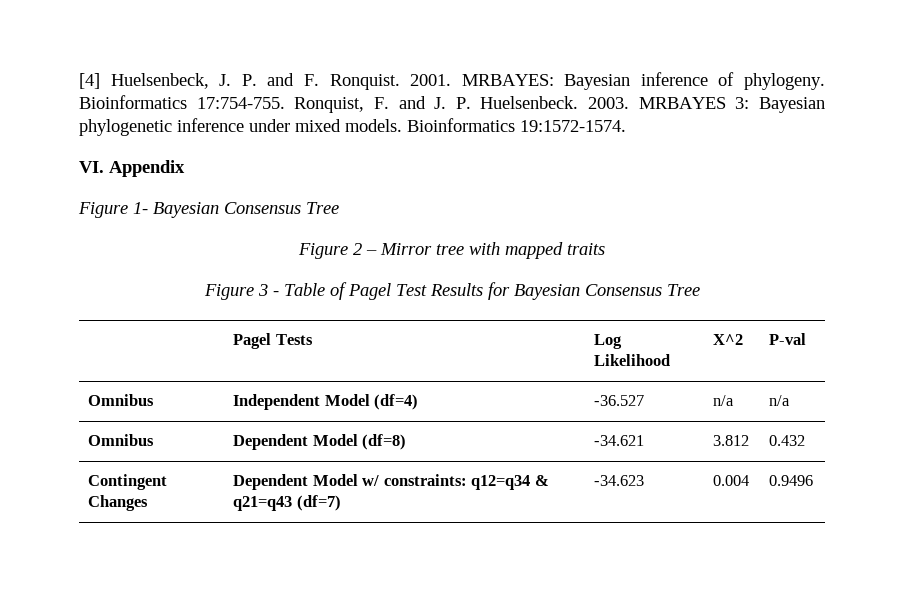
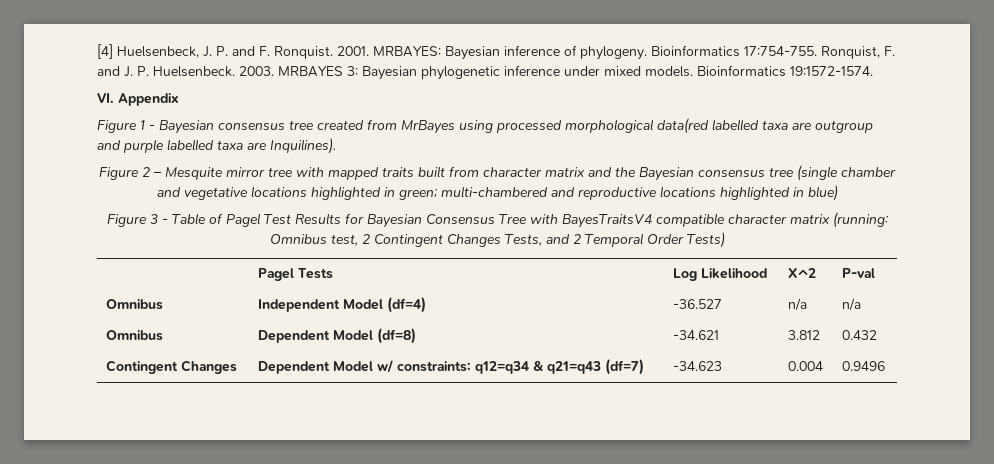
[133,202,339,218] 1- Bayesian Consensus Tree -> [140,118,873,134] [97,138,336,154] 1 - Bayesian consensus tree created from MrBayes using processed morphological data(red labelled taxa are outgroup and purple labelled taxa are Inquilines).
[380,243,432,255] Mirror -> [165,167,265,180] Mesquite mirror
(605, 249) none -> [418,165,896,181] [156,185,838,201] built from character matrix and the Bayesian consensus tree (single chamber and vegetative locations highlighted in green; multi-chambered and reproductive locations highlighted in blue)
(700, 290) none -> [529,212,889,228] [269,232,725,248] with BayesTraitsV4 compatible character matrix (running: Omnibus test, 2 Contingent Changes Tests, and 2 Temporal Order Tests)

